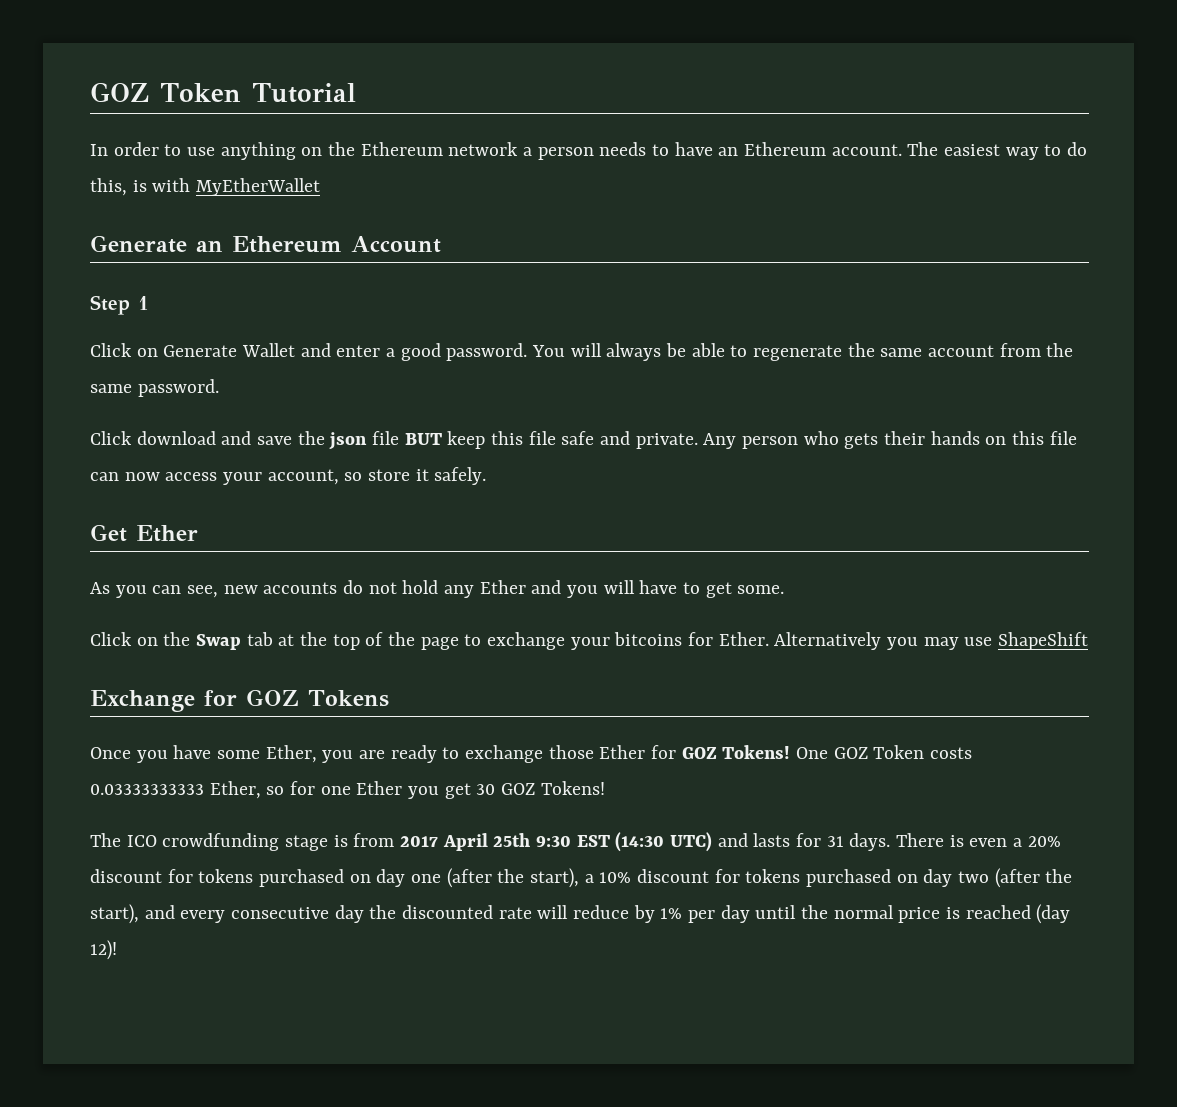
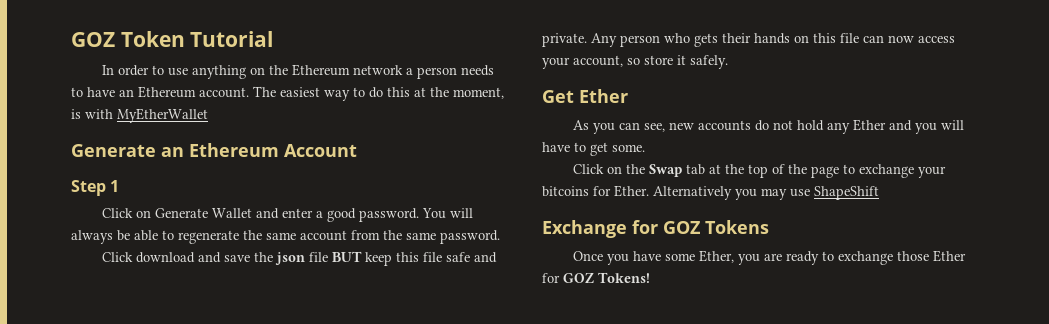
[90,178,127,196] this, -> [387,87,504,99] this at the moment,
[796,745,973,759] [90,781,605,799] [90,832,1061,852] [90,868,1073,888] [90,904,1071,924] [90,940,117,960] One GOZ Token costs 0.03333333333 Ether, so for one Ether you get 30 GOZ Tokens! // The ICO crowdfunding stage is from 2017 April 25th 9:30 EST (14:30 UTC) and lasts for 31 days. There is even a 20% discount for tokens purchased on day one (after the start), a 10% discount for tokens purchased on day two (after the start), and every consecutive day the discounted rate will reduce by 1% per day until the normal price is reached (day 12)! -> (650, 277) none

